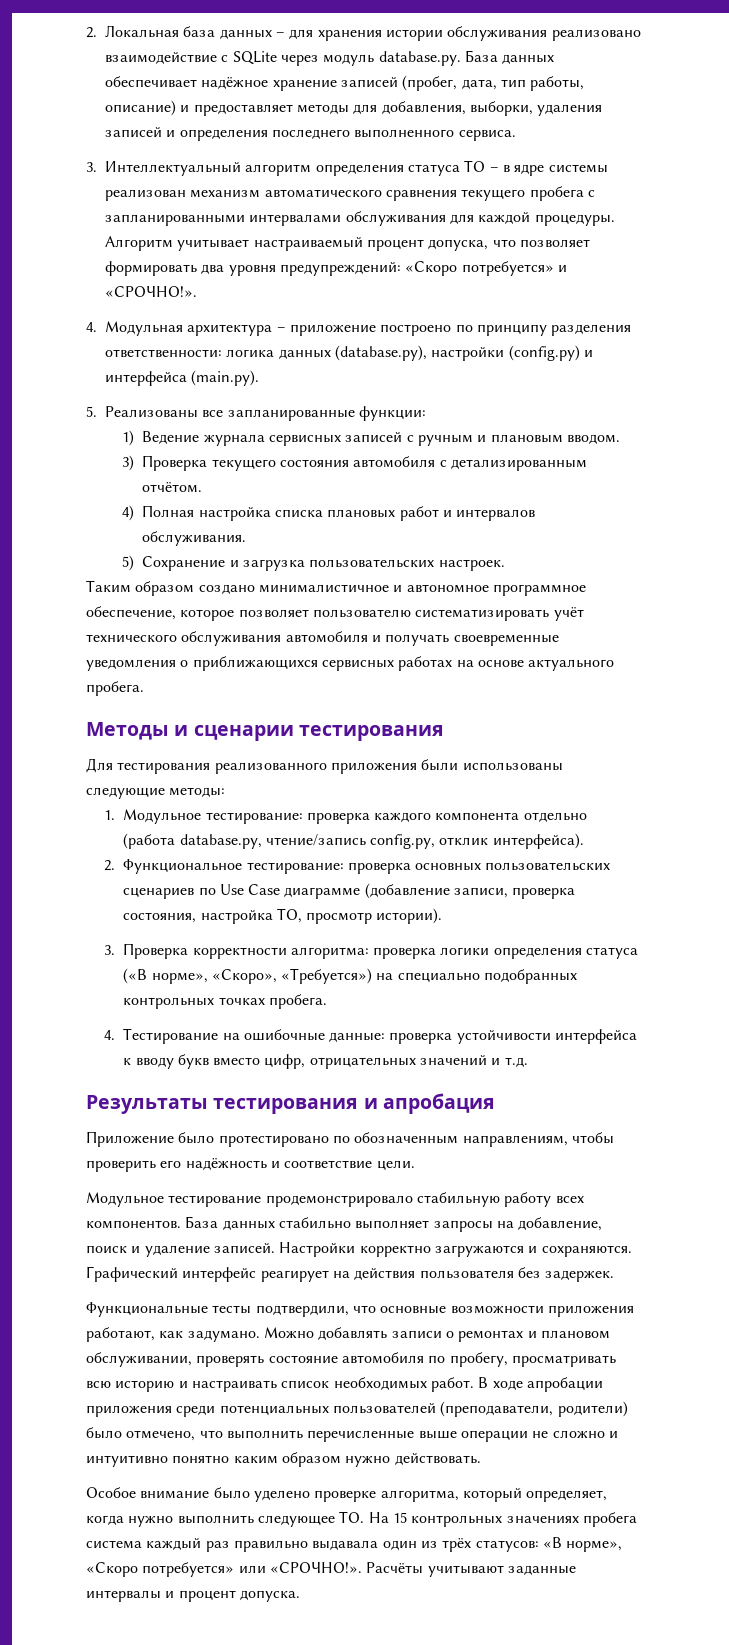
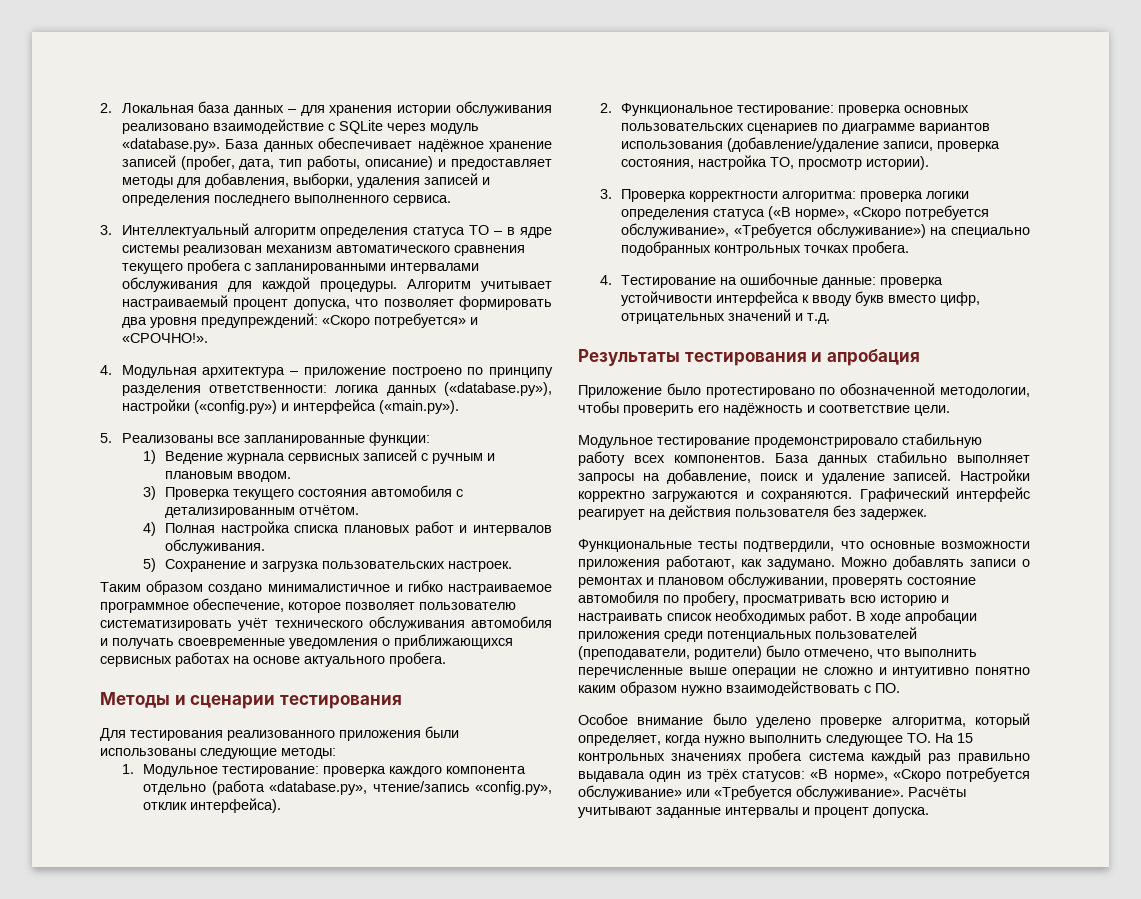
[378,51,461,66] database.py. -> [121,138,220,152] «database.py».
[334,345,580,361] (database.py), настройки (config.py) -> [444,382,552,396] [121,399,277,414] («database.py»), настройки («config.py»)
[191,370,260,386] (main.py). -> [378,400,459,414] («main.py»).
[406,584,489,593] автономное -> [407,580,552,595] гибко настраиваемое
[179,834,436,849] database.py, чтение/запись config.py, -> [269,781,552,795] «database.py», чтение/запись «config.py»,
[219,883,450,899] Use Case диаграмме (добавление -> [842,123,991,134] [621,137,880,152] диаграмме вариантов использования (добавление/удаление
[211,968,373,984] «Скоро», «Требуется») -> [853,205,990,220] [621,223,926,238] «Скоро потребуется обслуживание», «Требуется обслуживание»)
[354,1132,568,1147] обозначенным направлениям, -> [840,383,1030,398] обозначенной методологии,
[394,1453,481,1466] действовать. -> [726,681,900,696] взаимодействовать с ПО.
[142,1562,362,1577] потребуется» или «СРОЧНО!». -> [946,767,1030,782] [578,785,904,800] потребуется обслуживание» или «Требуется обслуживание».

